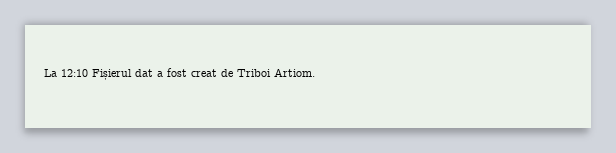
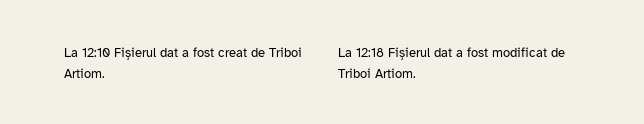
(315, 72) none -> [338,47,565,60] [338,68,416,78] // La 12:18 Fișierul dat a fost modificat de Triboi Artiom.

